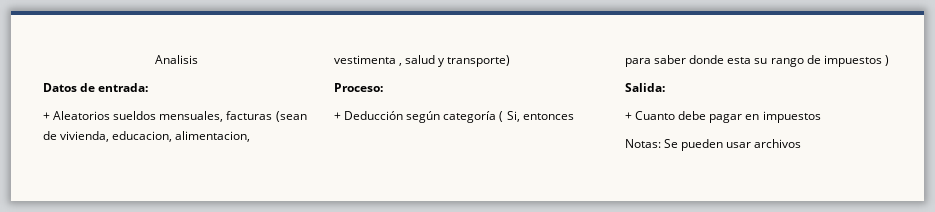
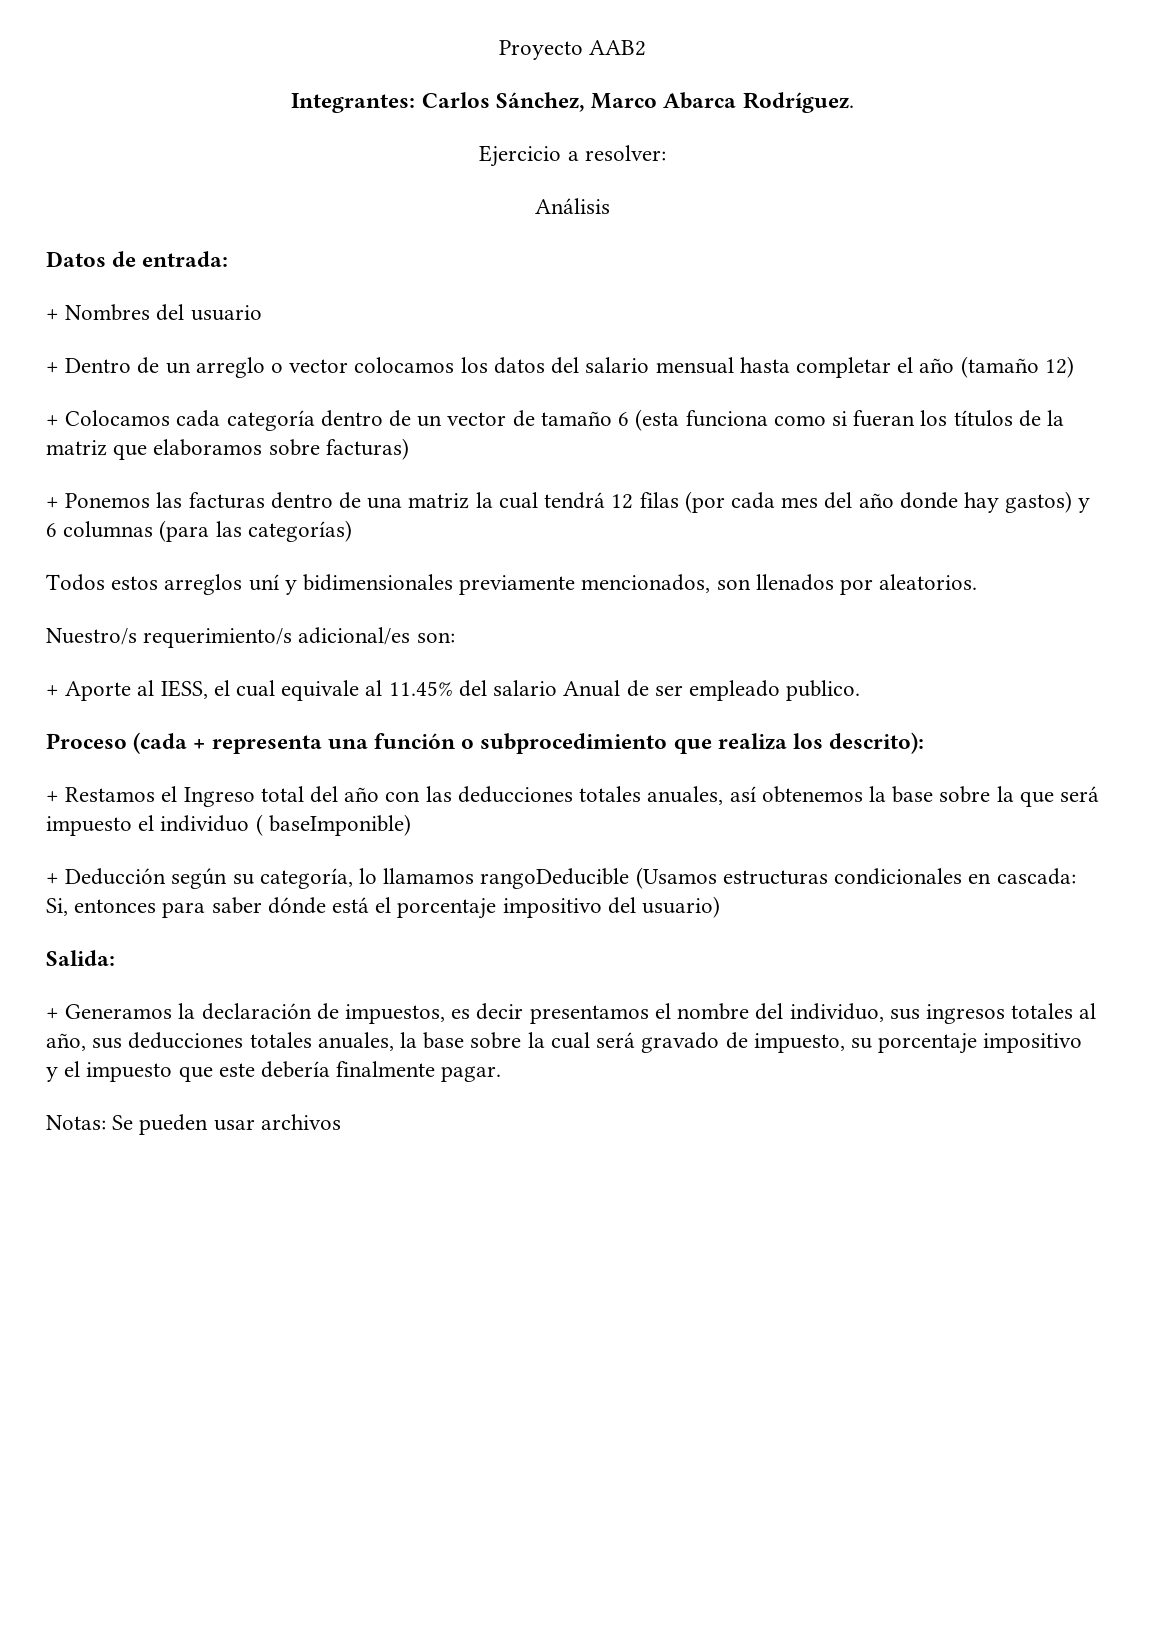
[155,55,198,64] [43,83,149,92] [43,111,307,122] [43,131,251,142] [334,55,511,67] [334,83,383,92] [334,111,574,123] [625,55,889,67] [625,83,665,92] [625,111,821,123] Analisis // Datos de entrada: // + Aleatorios sueldos mensuales, facturas (sean de vivienda, educacion, alimentacion, vestimenta , salud y transporte) // Proceso: // + Deducción según categoría ( Si, entonces para saber donde esta su rango de impuestos ) // Salida: // + Cuanto debe pagar en impuestos -> [498,40,647,60] [291,92,854,113] [479,145,666,167] [535,198,610,214] [46,251,229,267] [46,304,262,321] [46,356,1074,378] [46,409,1064,431] [46,438,409,460] [46,491,1091,513] [46,520,352,542] [46,574,978,595] [46,627,455,648] [46,680,861,701] [46,732,925,754] [46,786,1099,807] [46,814,411,836] [46,867,1076,889] [46,896,721,919] [46,950,115,966] [46,1003,1097,1024] [46,1032,1083,1054] [46,1061,502,1082] Proyecto AAB2 // Integrantes: Carlos Sánchez, Marco Abarca Rodríguez. // Ejercicio a resolver: // Análisis // Datos de entrada: // + Nombres del usuario // + Dentro de un arreglo o vector colocamos los datos del salario mensual hasta completar el año (tamaño 12) // + Colocamos cada categoría dentro de un vector de tamaño 6 (esta funciona como si fueran los títulos de la matriz que elaboramos sobre facturas) // + Ponemos las facturas dentro de una matriz la cual tendrá 12 filas (por cada mes del año donde hay gastos) y 6 columnas (para las categorías) // Todos estos arreglos uní y bidimensionales previamente mencionados, son llenados por aleatorios. // Nuestro/s requerimiento/s adicional/es son: // + Aporte al IESS, el cual equivale al 11.45% del salario Anual de ser empleado publico. // Proceso (cada + representa una función o subprocedimiento que realiza los descrito): // + Restamos el Ingreso total del año con las deducciones totales anuales, así obtenemos la base sobre la que será impuesto el individuo ( baseImponible) // + Deducción según su categoría, lo llamamos rangoDeducible (Usamos estructuras condicionales en cascada: Si, entonces para saber dónde está el porcentaje impositivo del usuario) // Salida: // + Generamos la declaración de impuestos, es decir presentamos el nombre del individuo, sus ingresos totales al año, sus deducciones totales anuales, la base sobre la cual será gravado de impuesto, su porcentaje impositivo y el impuesto que este debería finalmente pagar.

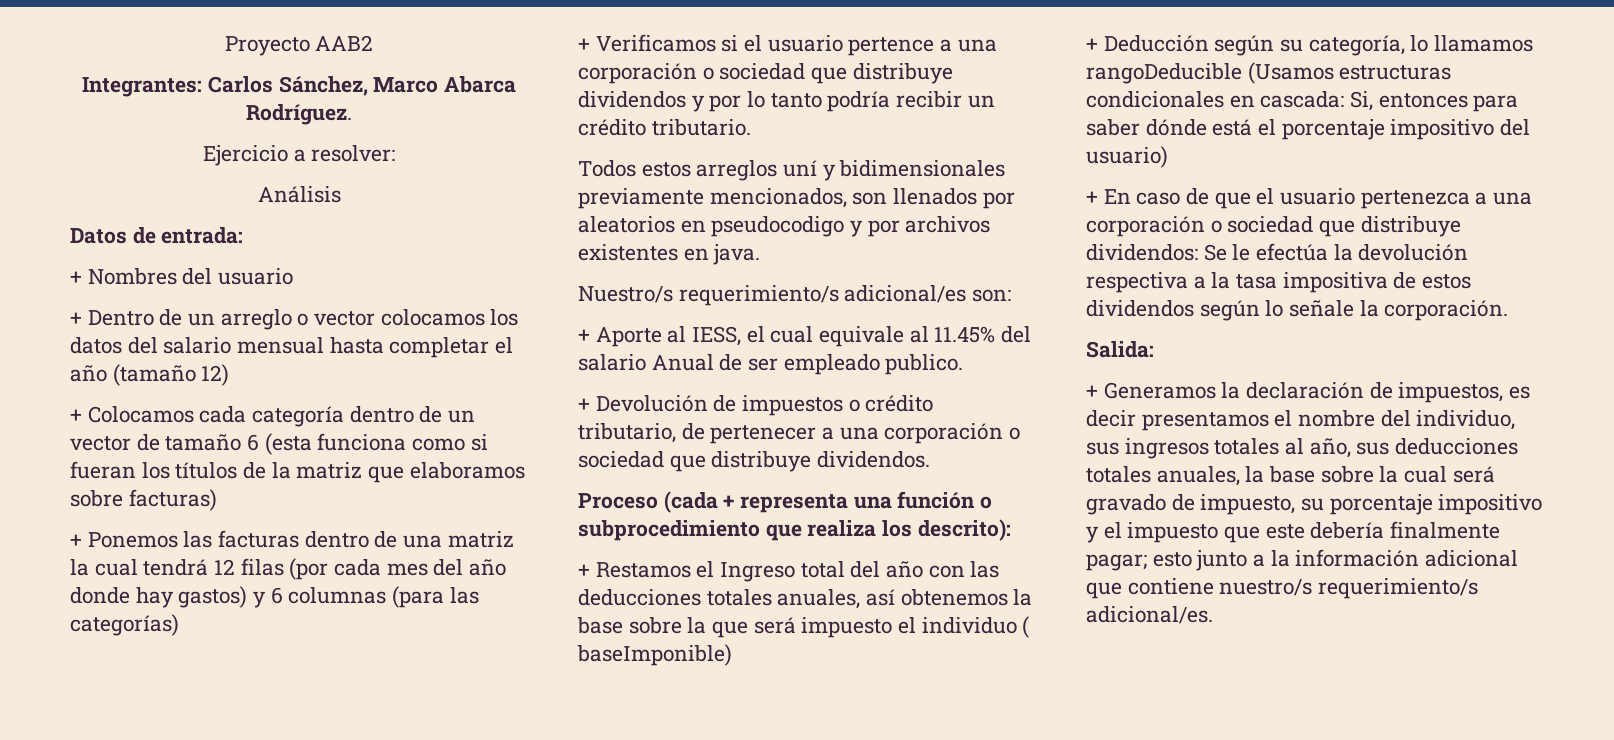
(352, 531) none -> [578,34,997,56] [578,63,953,84] [578,91,995,112] [578,119,751,136] // + Verificamos si el usuario pertence a una corporación o sociedad que distribuye dividendos y por lo tanto podría recibir un crédito tributario.
[879,574,978,590] aleatorios. -> [578,216,991,237] [578,244,761,265] aleatorios en pseudocodigo y por archivos existentes en java.
(861, 690) none -> [578,395,934,416] [578,423,1021,444] [578,451,931,472] // + Devolución de impuestos o crédito tributario, de pertenecer a una corporación o sociedad que distribuye dividendos.
(721, 907) none -> [1086,188,1533,209] [1086,216,1461,237] [1086,243,1469,261] [1086,272,1472,293] [1086,300,1509,321] // + En caso de que el usuario pertenezca a una corporación o sociedad que distribuye dividendos: Se le efectúa la devolución respectiva a la tasa impositiva de estos dividendos según lo señale la corporación.
[441,1066,502,1082] [46,1114,341,1135] pagar. // Notas: Se pueden usar archivos -> [1086,549,1519,571] [1086,578,1479,599] [1086,606,1213,624] pagar; esto junto a la información adicional que contiene nuestro/s requerimiento/s adicional/es.

